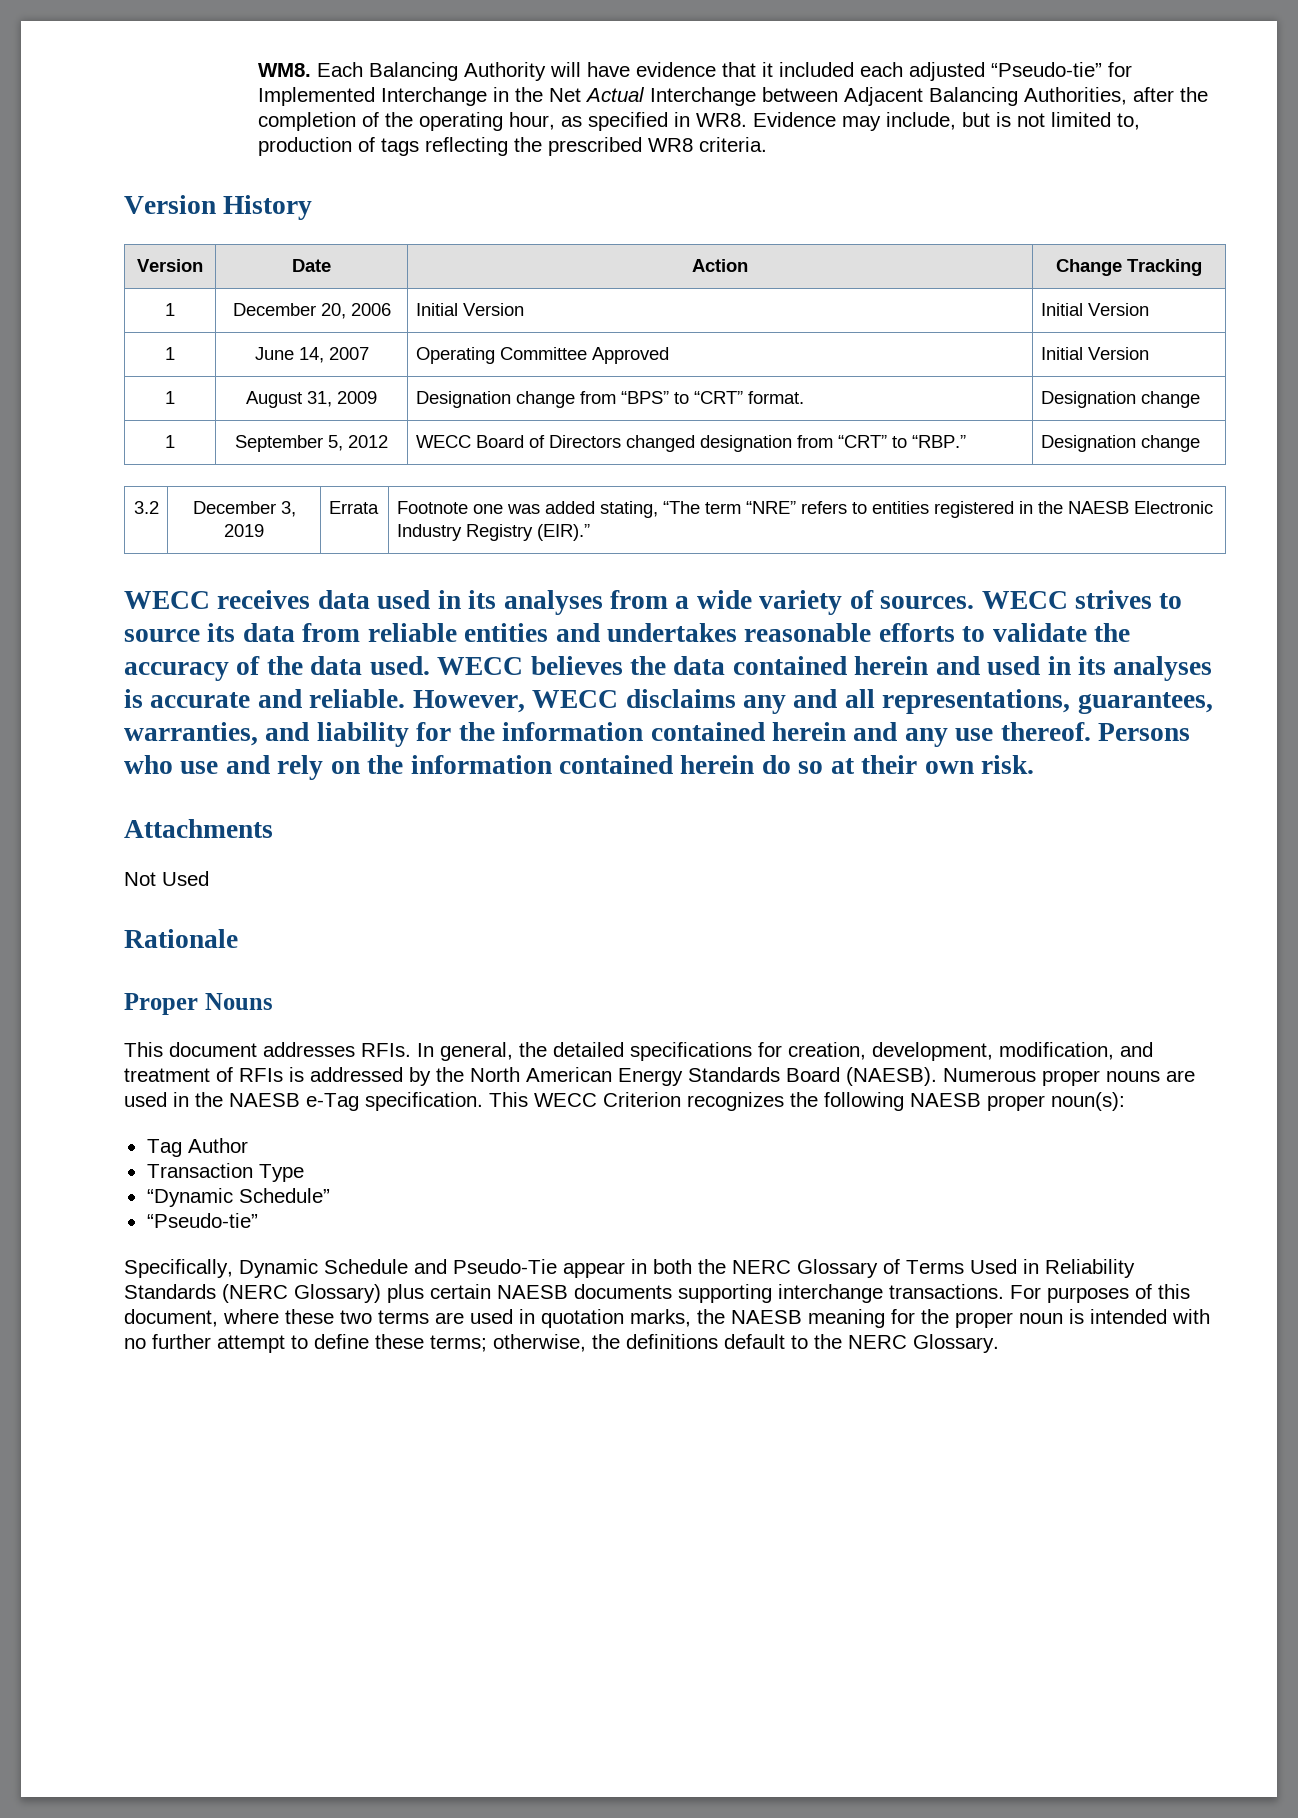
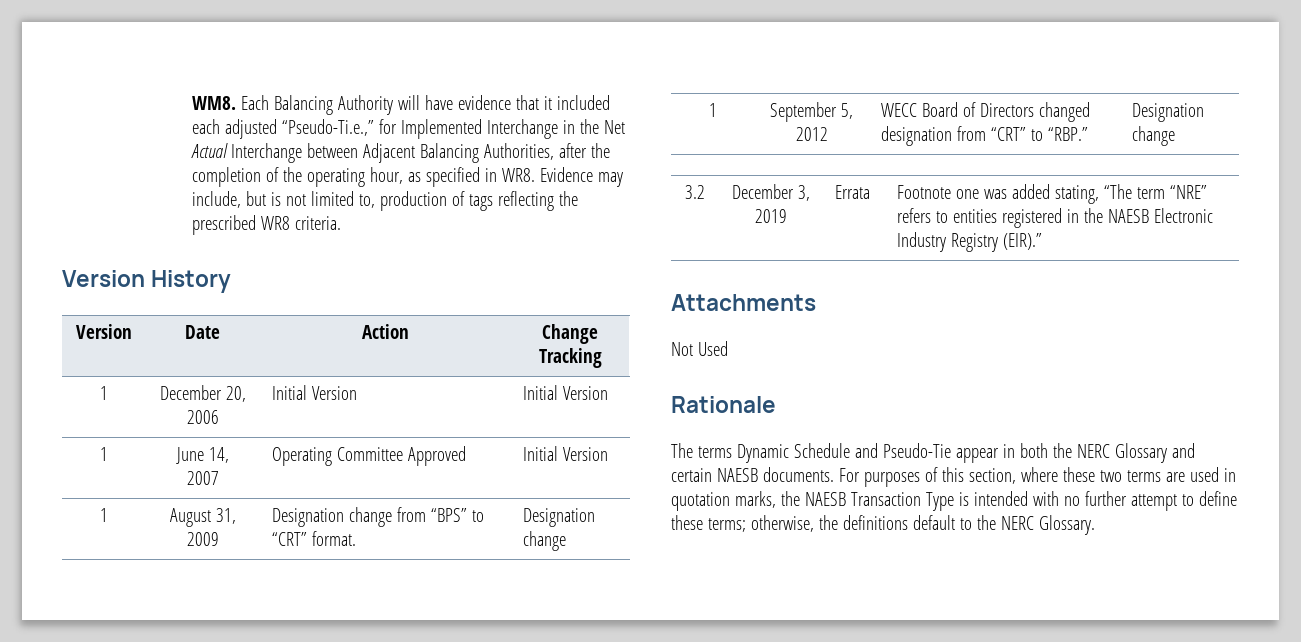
[991,62,1103,77] “Pseudo-tie” -> [282,119,375,136] “Pseudo-Ti.e.,”
[124,590,1183,615] [124,623,1131,642] [124,656,1213,681] [124,689,1213,714] [124,722,1191,747] [124,755,1034,780] [124,819,273,838] [124,871,209,886] [124,929,238,948] [124,993,273,1015] [124,1042,1153,1061] [124,1067,1195,1086] [124,1092,1125,1111] [146,1138,248,1157] [146,1163,304,1182] [146,1188,330,1207] [146,1213,258,1228] [124,1259,233,1278] WECC receives data used in its analyses from a wide variety of sources. WECC strives to source its data from reliable entities and undertakes reasonable efforts to validate the accuracy of the data used. WECC believes the data contained herein and used in its analyses is accurate and reliable. However, WECC disclaims any and all representations, guarantees, warranties, and liability for the information contained herein and any use thereof. Persons who use and rely on the information contained herein do so at their own risk. // Attachments // Not Used // Rationale // Proper Nouns // This document addresses RFIs. In general, the detailed specifications for creation, development, modification, and treatment of RFIs is addressed by the North American Energy Standards Board (NAESB). Numerous proper nouns are used in the NAESB e-Tag specification. This WECC Criterion recognizes the following NAESB proper noun(s): // Tag Author // Transaction Type // “Dynamic Schedule” // “Pseudo-tie” // Specifically, -> [671,294,816,311] [671,341,728,356] [671,396,776,413] [671,443,732,458] Attachments // Not Used // Rationale // The terms
[883,1259,1135,1278] [124,1284,1004,1303] of Terms Used in Reliability Standards (NERC Glossary) plus certain NAESB documents supporting interchange transactions. -> [1171,443,1195,458] [671,467,834,482] and certain NAESB documents.
[124,1309,218,1327] document, -> [968,468,1016,484] section,
[808,1309,1063,1328] meaning for the proper noun -> [850,492,954,511] Transaction Type

